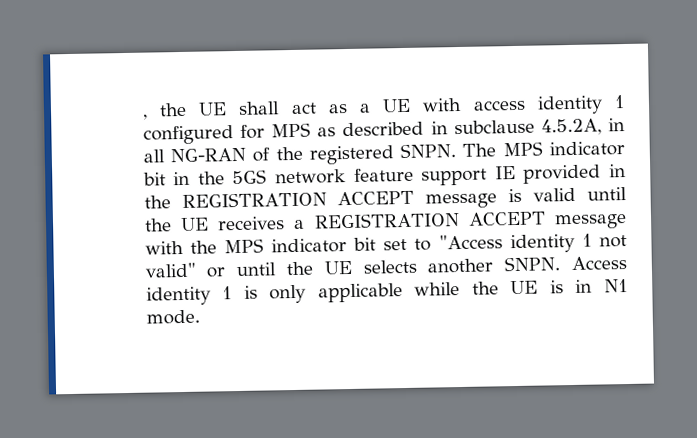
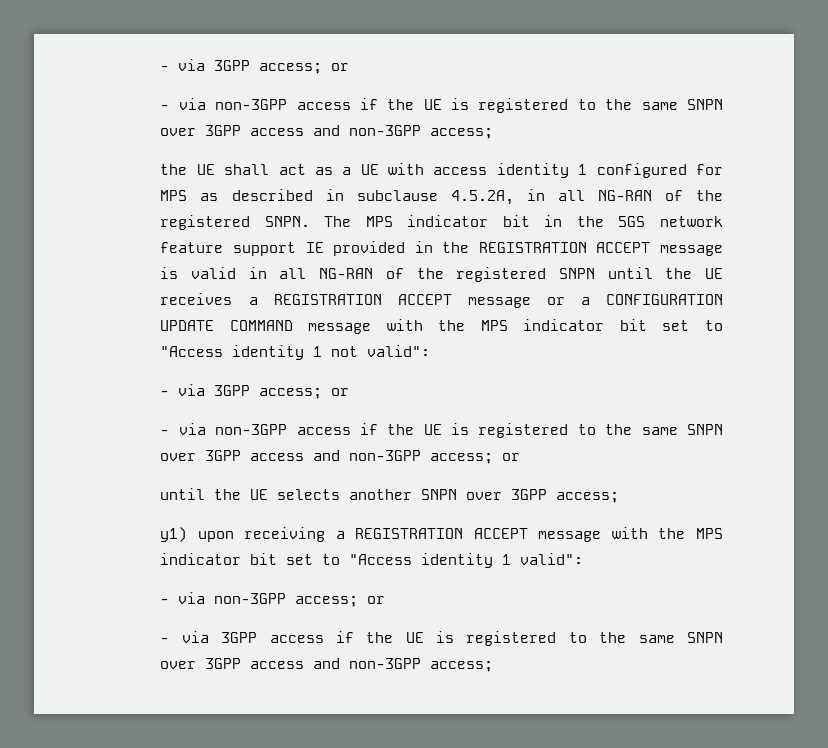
[142,114,148,120] , -> [160,59,350,74] [160,98,723,113] [160,125,494,139] - via 3GPP access; or // - via non-3GPP access if the UE is registered to the same SNPN over 3GPP access and non-3GPP access; //
(577, 194) none -> [248,267,595,282] in all NG-RAN of the registered SNPN
(627, 222) none -> [546,294,723,305] [160,319,724,334] [160,345,431,360] [160,384,350,399] [160,423,723,438] [160,450,521,464] [160,488,620,503] [160,527,602,542] or a CONFIGURATION UPDATE COMMAND message with the MPS indicator bit set to "Access identity 1 not valid": // - via 3GPP access; or // - via non-3GPP access if the UE is registered to the same SNPN over 3GPP access and non-3GPP access; or // until the UE selects another SNPN over 3GPP access; // y1) upon receiving a REGISTRATION ACCEPT message
[598,235,627,248] [144,256,627,278] [145,278,629,306] [145,309,200,325] not valid" or until the UE selects another SNPN. Access identity 1 is only applicable while the UE is in N1 mode. -> [520,553,584,565] [160,592,386,607] [160,631,723,646] [160,658,494,672] valid": // - via non-3GPP access; or // - via 3GPP access if the UE is registered to the same SNPN over 3GPP access and non-3GPP access;

